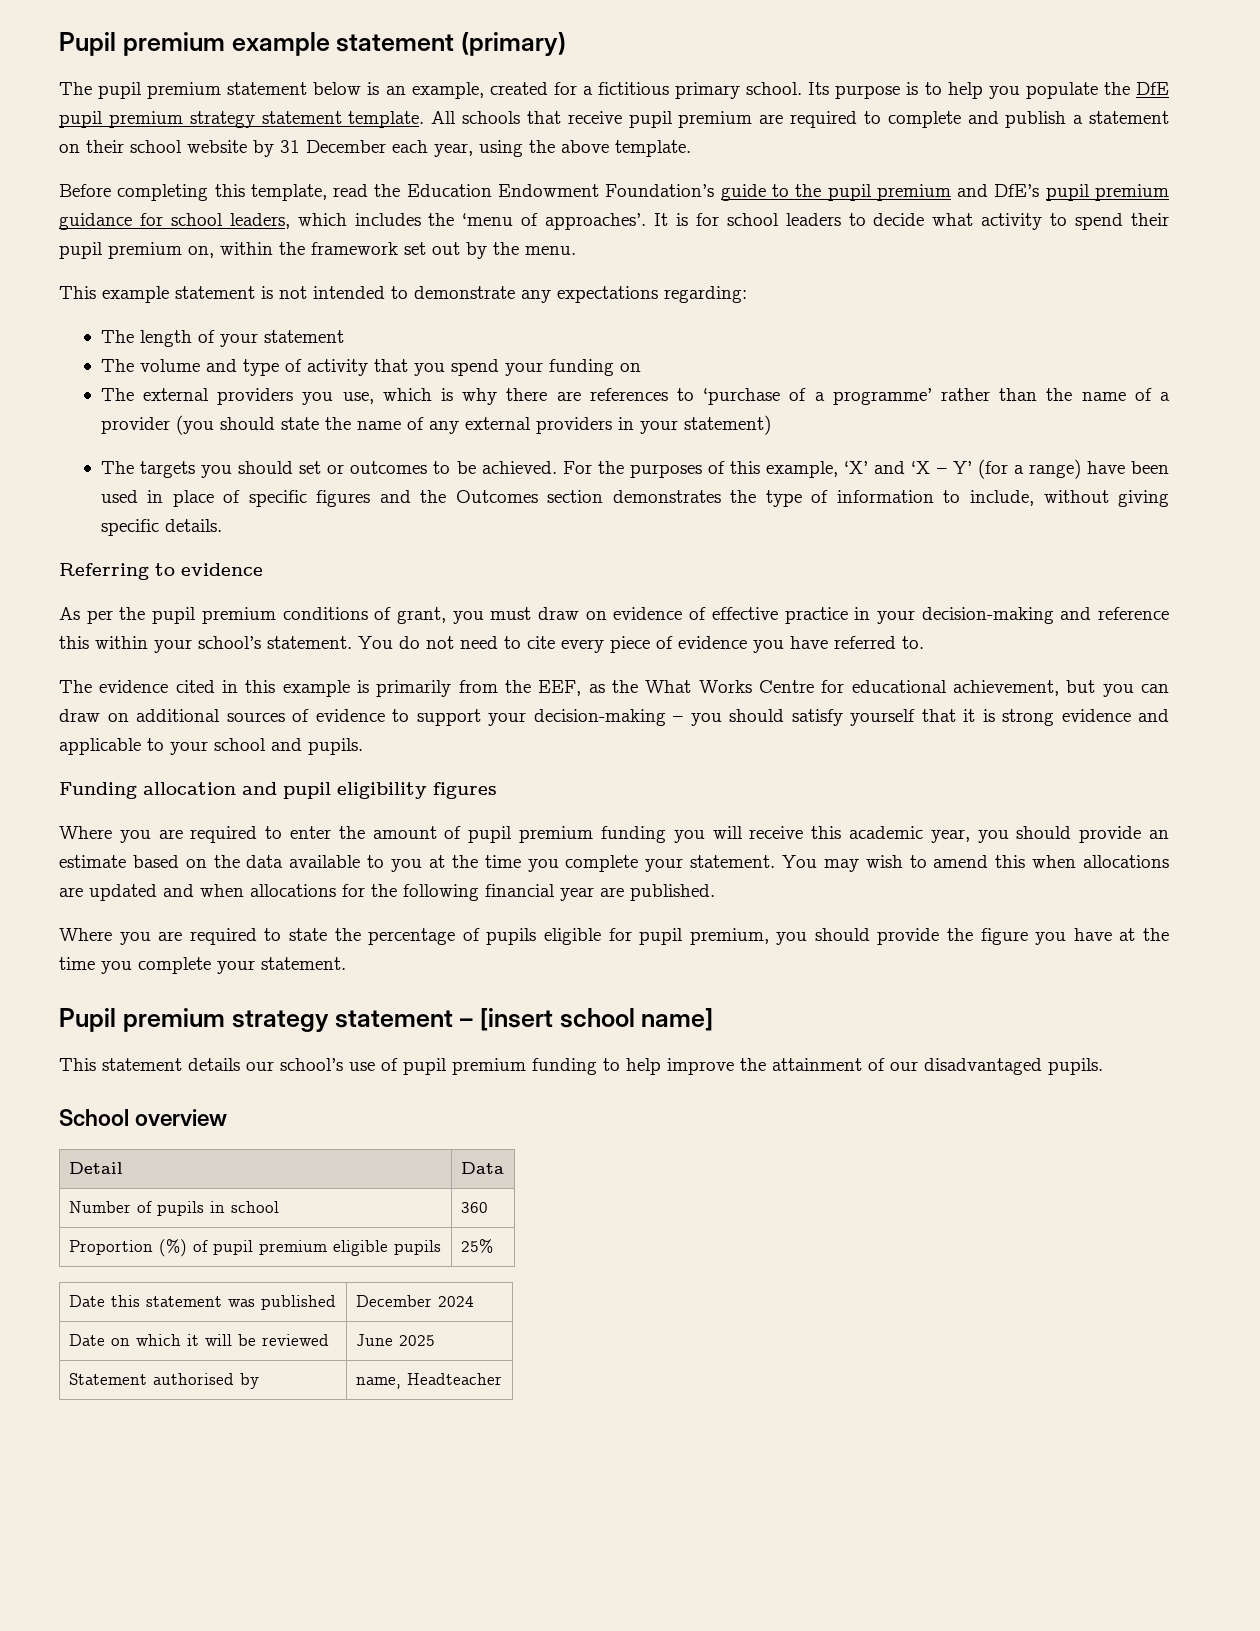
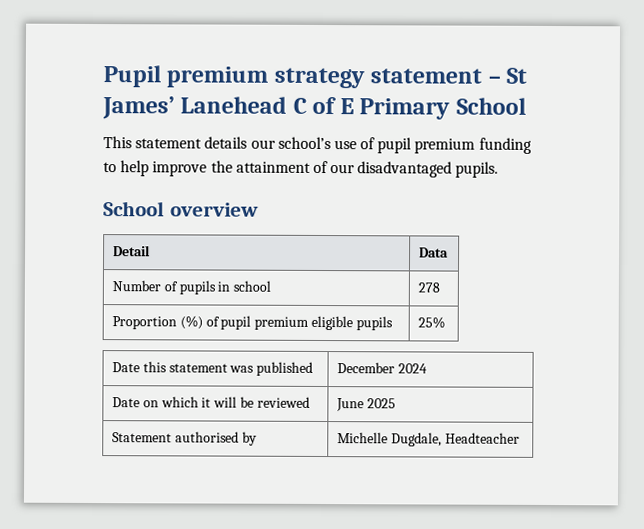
[59,32,566,56] [59,82,1169,99] [59,111,1170,128] [59,140,691,157] [59,184,1169,201] [59,213,1170,230] [59,242,576,259] [59,286,747,303] [100,330,344,347] [100,359,641,376] [100,388,1170,405] [100,415,771,435] [100,459,1170,479] [100,490,1169,507] [100,519,222,536] [59,563,263,580] [59,607,1170,624] [59,636,924,653] [59,680,1169,697] [59,709,1169,726] [59,738,363,755] [59,782,497,799] [59,826,1170,843] [59,855,1170,872] [59,884,715,901] [59,928,1169,945] [59,957,346,974] [59,1008,714,1032] Pupil premium example statement (primary) // The pupil premium statement below is an example, created for a fictitious primary school. Its purpose is to help you populate the DfE pupil premium strategy statement template. All schools that receive pupil premium are required to complete and publish a statement on their school website by 31 December each year, using the above template. // Before completing this template, read the Education Endowment Foundation’s guide to the pupil premium and DfE’s pupil premium guidance for school leaders, which includes the ‘menu of approaches’. It is for school leaders to decide what activity to spend their pupil premium on, within the framework set out by the menu. // This example statement is not intended to demonstrate any expectations regarding: // The length of your statement // The volume and type of activity that you spend your funding on // The external providers you use, which is why there are references to ‘purchase of a programme’ rather than the name of a provider (you should state the name of any external providers in your statement) // The targets you should set or outcomes to be achieved. For the purposes of this example, ‘X’ and ‘X – Y’ (for a range) have been used in place of specific figures and the Outcomes section demonstrates the type of information to include, without giving specific details. // Referring to evidence // As per the pupil premium conditions of grant, you must draw on evidence of effective practice in your decision-making and reference this within your school’s statement. You do not need to cite every piece of evidence you have referred to. // The evidence cited in this example is primarily from the EEF, as the What Works Centre for educational achievement, but you can draw on additional sources of evidence to support your decision-making – you should satisfy yourself that it is strong evidence and applicable to your school and pupils. // Funding allocation and pupil eligibility figures // Where you are required to enter the amount of pupil premium funding you will receive this academic year, you should provide an estimate based on the data available to you at the time you complete your statement. You may wish to amend this when allocations are updated and when allocations for the following financial year are published. // Where you are required to state the percentage of pupils eligible for pupil premium, you should provide the figure you have at the time you complete your statement. // Pupil premium strategy statement – [insert school name] -> [103,65,528,89] [102,96,526,120] Pupil premium strategy statement – St James’ Lanehead C of E Primary School
[460,1202,488,1213] 360 -> [418,282,441,293] 278
[355,1377,401,1389] name, -> [337,432,442,447] Michelle Dugdale,

